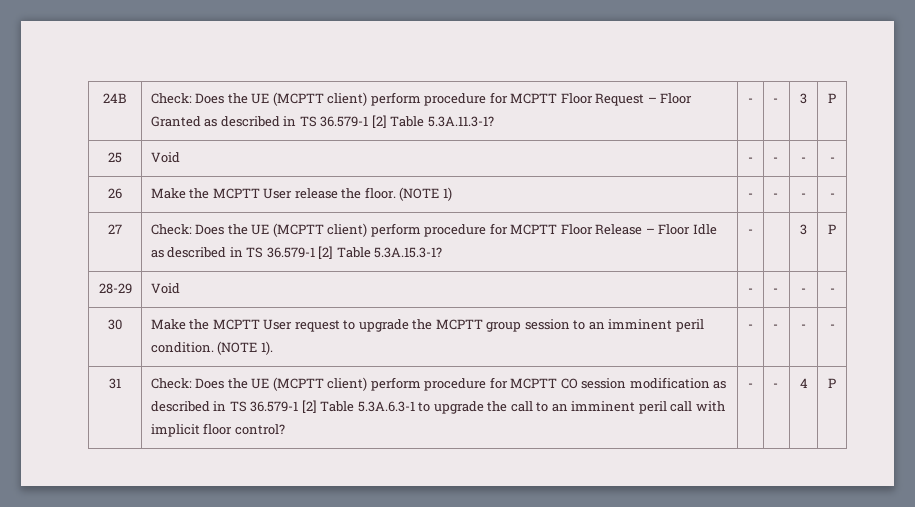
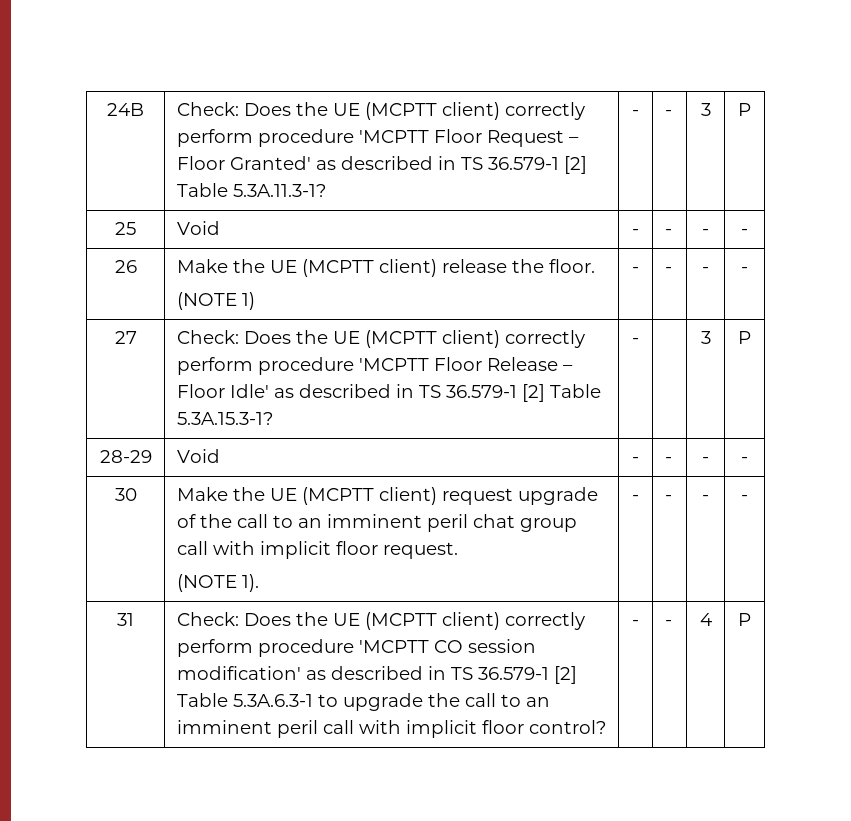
[370,92,558,106] perform procedure for MCPTT -> [504,102,585,120] [176,129,429,147] correctly perform procedure 'MCPTT
[150,116,201,127] Granted -> [229,156,311,170] Granted'
[212,188,293,199] MCPTT User -> [269,259,437,277] UE (MCPTT client)
(396, 193) none -> (595, 266) //
[370,223,558,237] perform procedure for MCPTT -> [504,330,585,348] [176,357,429,375] correctly perform procedure 'MCPTT
[692,224,717,235] Idle -> [229,384,269,398] Idle'
[212,319,704,332] [150,342,214,353] MCPTT User request to upgrade the MCPTT group session to an imminent peril condition. -> [269,487,598,505] [176,514,577,532] [176,541,458,559] UE (MCPTT client) request upgrade of the call to an imminent peril chat group call with implicit floor request. //
[370,377,558,391] perform procedure for MCPTT -> [504,612,585,630] [176,639,429,657] correctly perform procedure 'MCPTT
[629,377,710,389] modification -> [176,666,301,680] modification'

